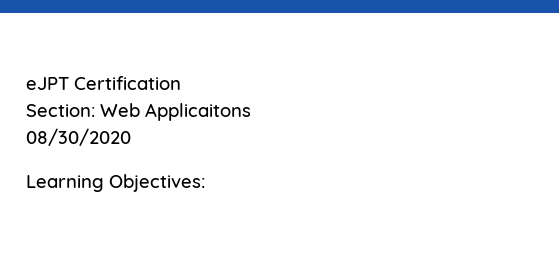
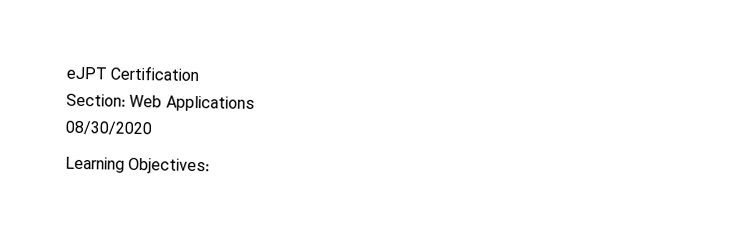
[145,103,251,121] Applicaitons -> [165,95,255,113] Applications

